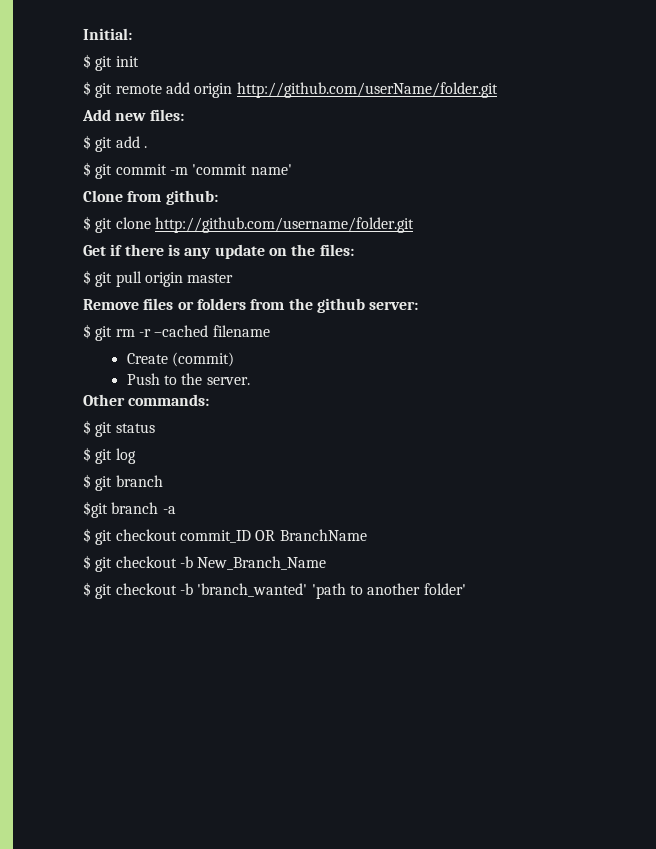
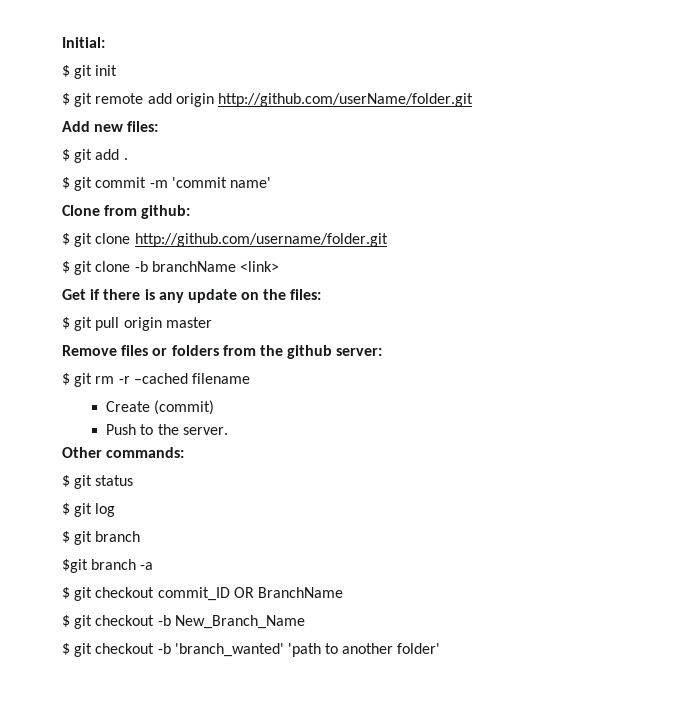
(414, 225) none -> [62,261,279,275] // $ git clone -b branchName <link>

